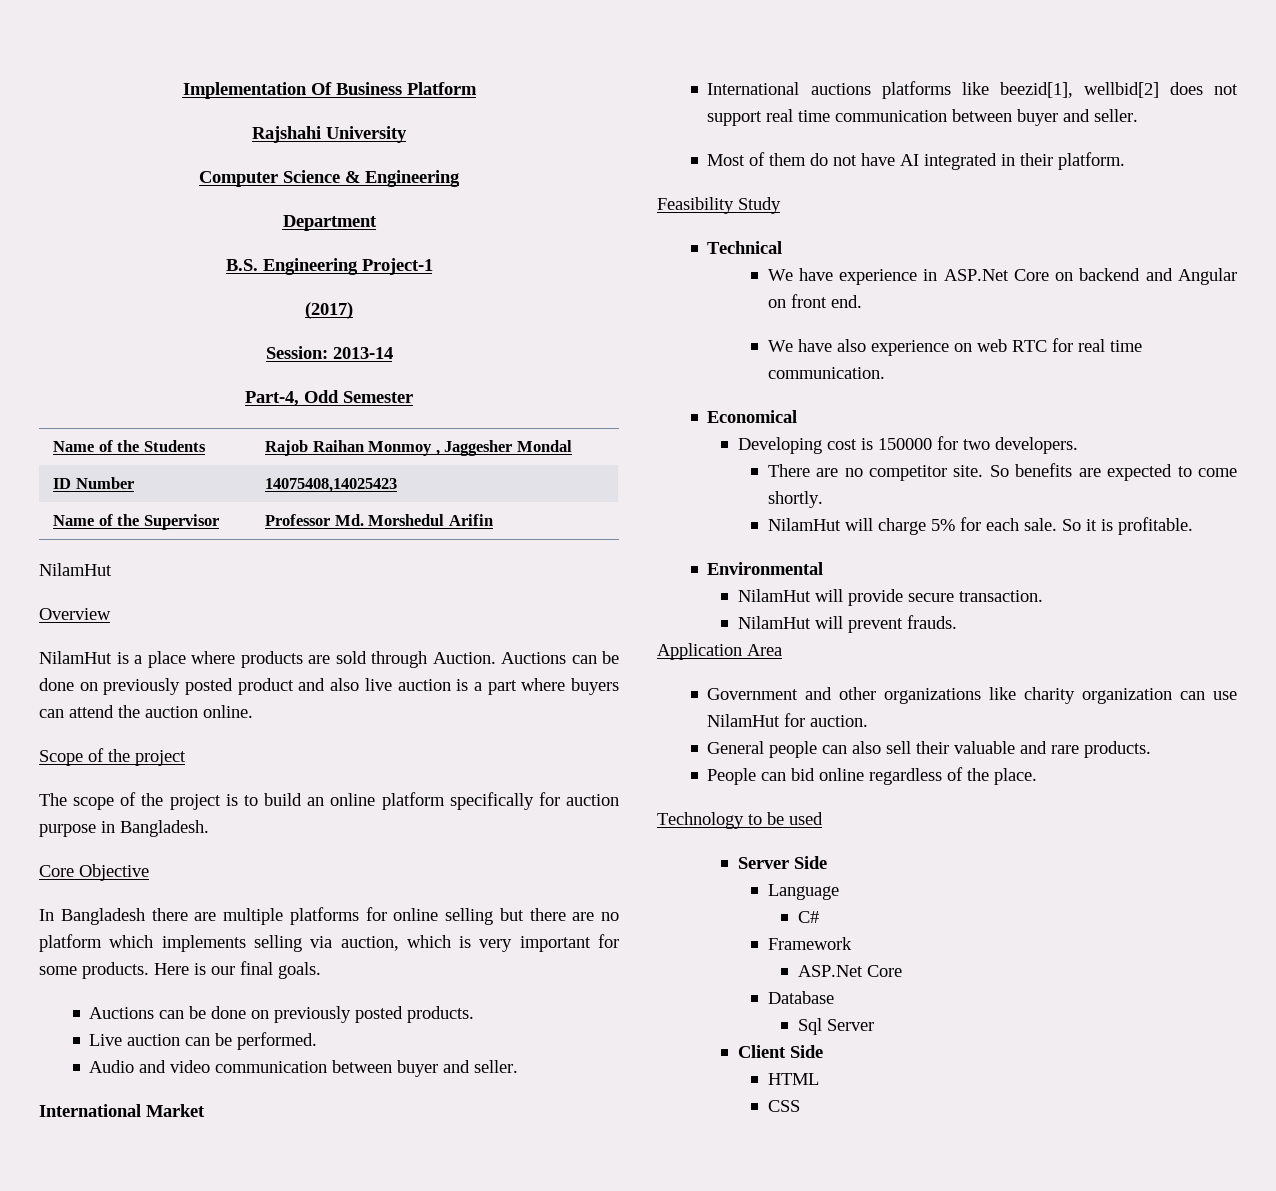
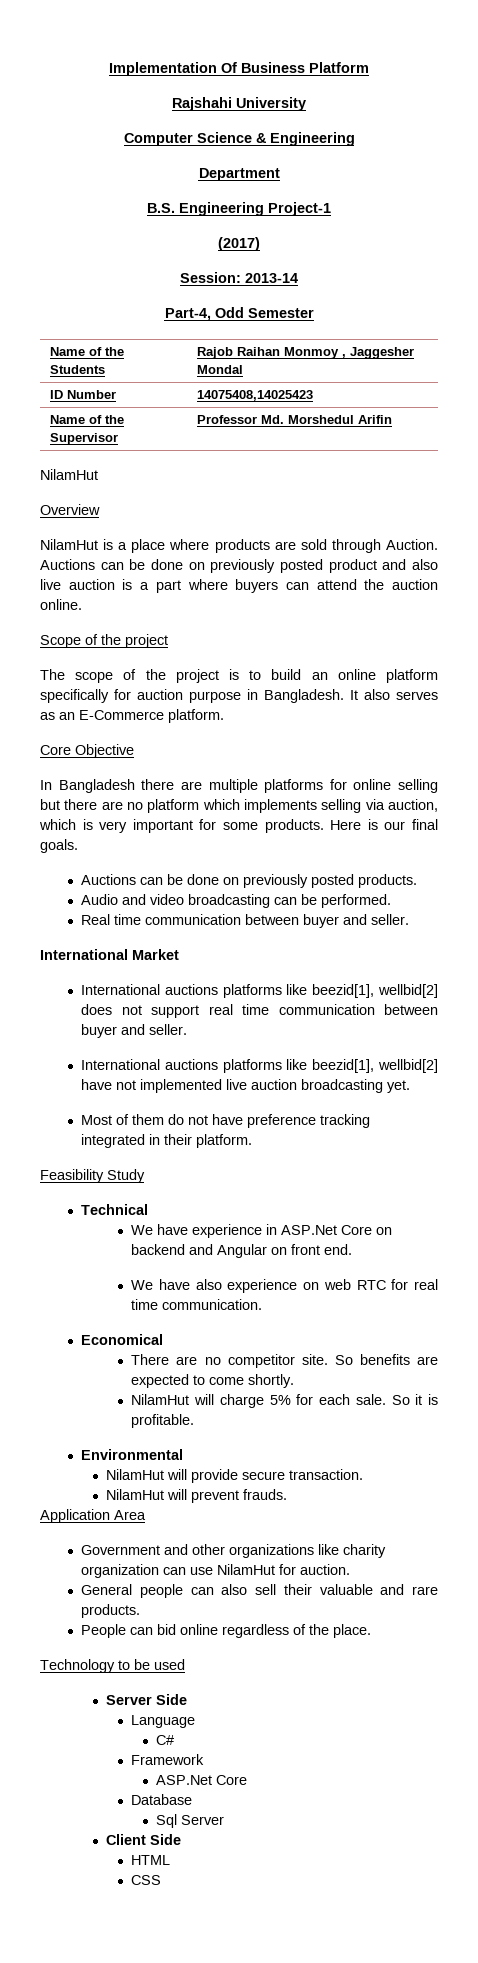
(209, 828) none -> [350,689,438,700] [40,709,224,723] It also serves as an E-Commerce platform.
[89,1034,181,1046] Live auction -> [81,894,271,908] Audio and video broadcasting
[89,1060,211,1073] Audio and video -> [81,914,142,925] Real time
(1139, 115) none -> [81,1059,438,1073] [81,1079,411,1093] // International auctions platforms like beezid[1], wellbid[2] have not implemented live auction broadcasting yet.
[900,154,920,166] AI -> [247,1114,371,1128] preference tracking
[737,436,1078,454] // Developing cost is 150000 for two developers. -> (164, 1339) none

